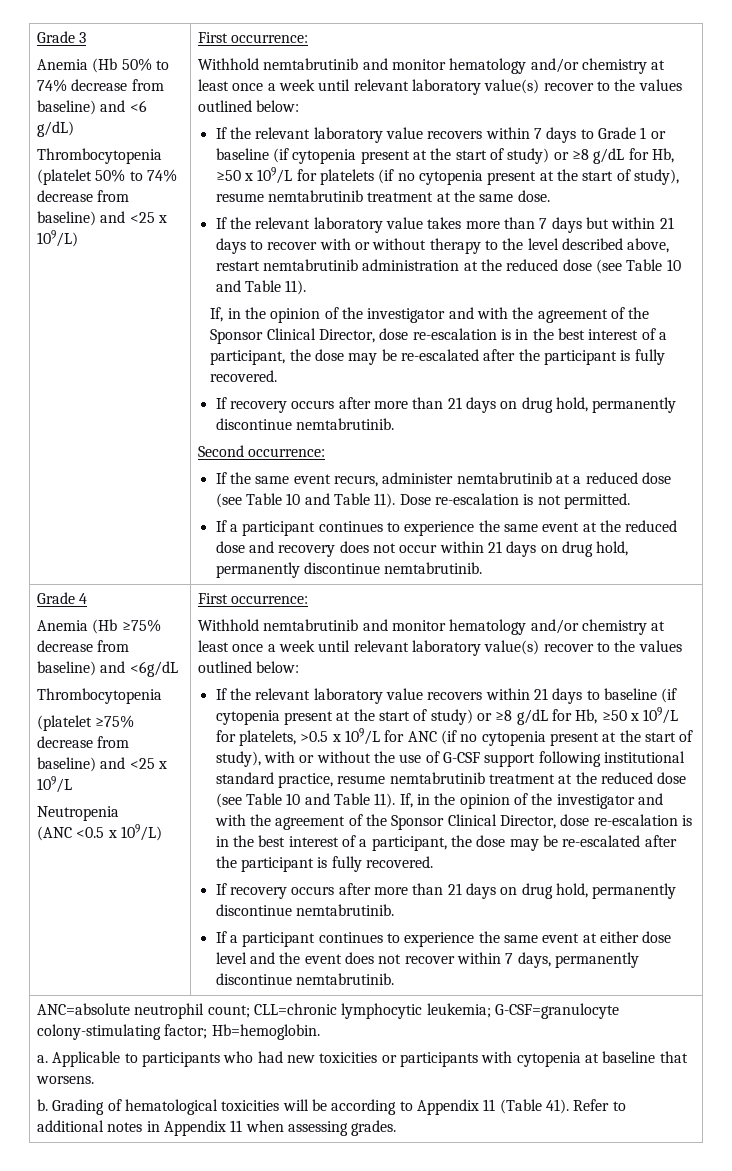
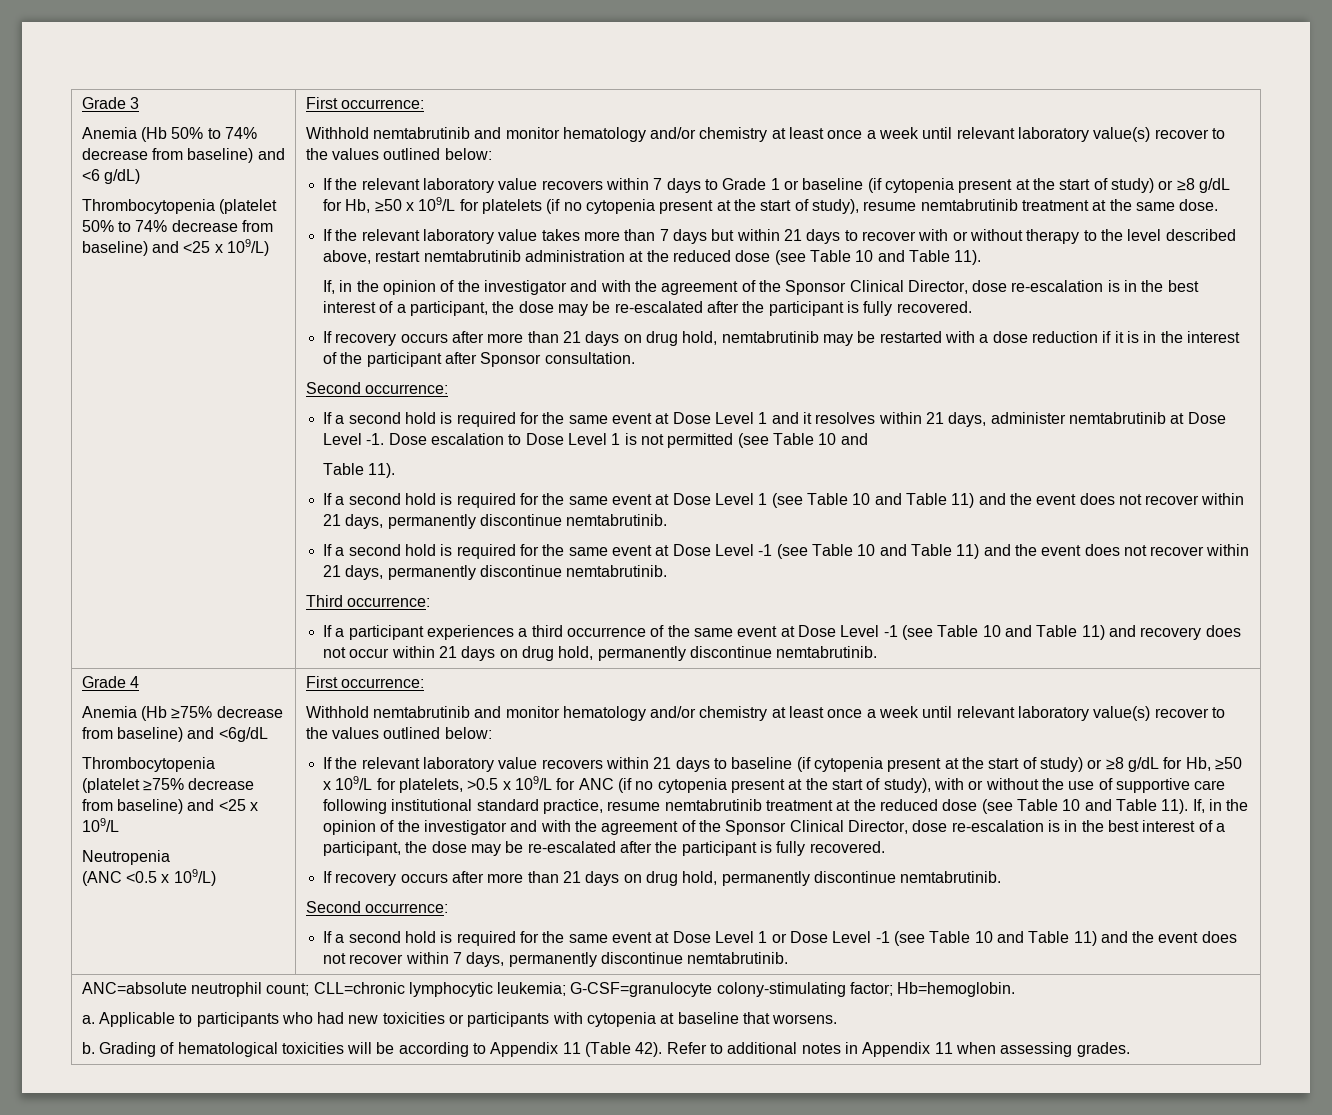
[592,397,677,413] [215,418,395,430] [198,445,326,457] [215,472,671,487] [215,493,630,509] [215,520,678,536] [215,541,245,553] permanently discontinue nemtabrutinib. // Second occurrence: // If the same event recurs, administer nemtabrutinib at a reduced dose (see Table 10 and Table 11). Dose re-escalation is not permitted. // If a participant continues to experience the same event at the reduced dose -> [721,331,1240,346] [323,352,635,367] [305,382,448,394] [323,412,1226,427] [323,433,868,448] [323,463,396,478] [323,493,1245,508] [323,514,668,529] [323,544,1250,559] [323,565,668,580] [305,595,430,607] [323,625,1105,640] nemtabrutinib may be restarted with a dose reduction if it is in the interest of the participant after Sponsor consultation. // Second occurrence: // If a second hold is required for the same event at Dose Level 1 and it resolves within 21 days, administer nemtabrutinib at Dose Level -1. Dose escalation to Dose Level 1 is not permitted (see Table 10 and // Table 11). // If a second hold is required for the same event at Dose Level 1 (see Table 10 and Table 11) and the event does not recover within 21 days, permanently discontinue nemtabrutinib. // If a second hold is required for the same event at Dose Level -1 (see Table 10 and Table 11) and the event does not recover within 21 days, permanently discontinue nemtabrutinib. // Third occurrence: // If a participant experiences a third occurrence of the same event at Dose Level -1 (see Table 10 and Table 11)
[443,752,536,767] G-CSF support -> [1115,778,1226,793] supportive care
[215,931,672,947] [215,952,247,964] // If a participant continues to experience the same event at either dose level -> [305,901,448,913] [323,931,1097,946] // Second occurrence: // If a second hold is required for the same event at Dose Level 1 or Dose Level -1 (see Table 10 and Table 11)
[546,1099,570,1114] 41). -> [635,1042,663,1057] 42).

